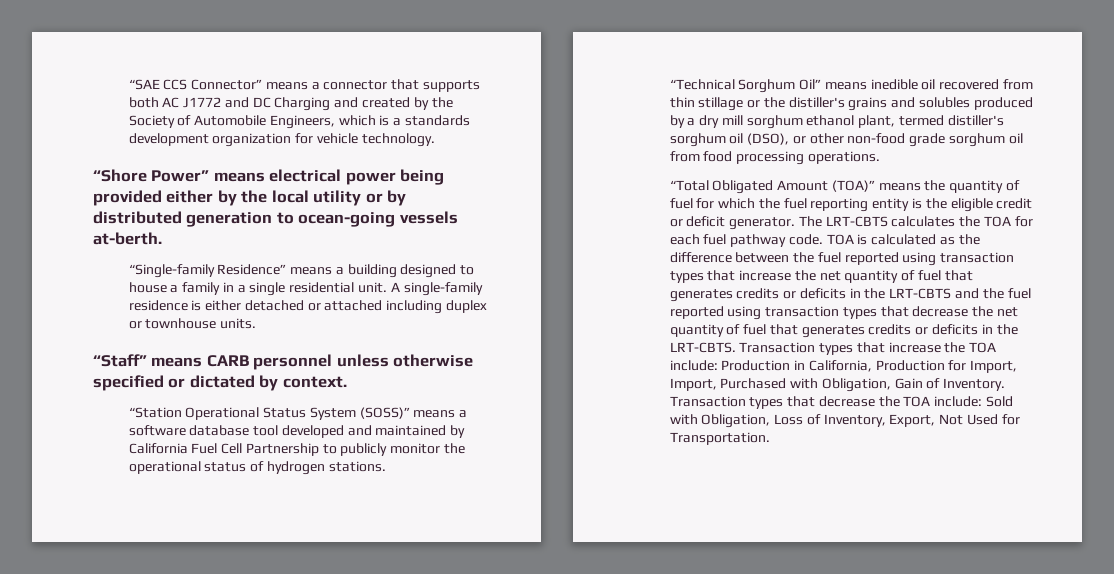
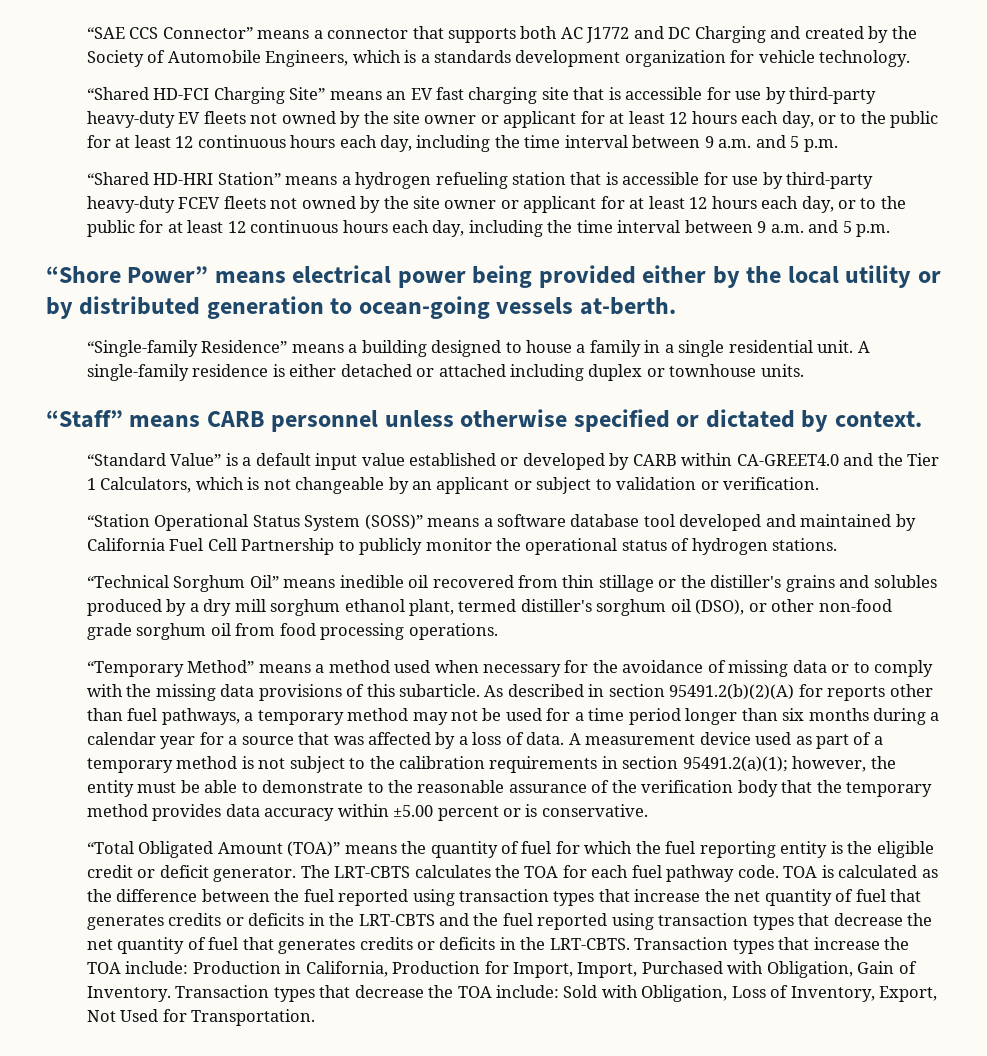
(435, 140) none -> [86,87,877,104] [86,111,939,128] [86,135,838,152] [86,172,874,189] [86,196,906,213] [86,220,891,237] // “Shared HD-FCI Charging Site” means an EV fast charging site that is accessible for use by third-party heavy-duty EV fleets not owned by the site owner or applicant for at least 12 hours each day, or to the public for at least 12 continuous hours each day, including the time interval between 9 a.m. and 5 p.m. // “Shared HD-HRI Station” means a hydrogen refueling station that is accessible for use by third-party heavy-duty FCEV fleets not owned by the site owner or applicant for at least 12 hours each day, or to the public for at least 12 continuous hours each day, including the time interval between 9 a.m. and 5 p.m.
(347, 382) none -> [86,453,940,470] [86,477,820,494] // “Standard Value” is a default input value established or developed by CARB within CA-GREET4.0 and the Tier 1 Calculators, which is not changeable by an applicant or subject to validation or verification.
(880, 157) none -> [86,660,934,677] [86,684,933,701] [86,708,940,725] [86,732,883,749] [86,756,896,773] [86,780,933,797] [86,804,648,821] // “Temporary Method” means a method used when necessary for the avoidance of missing data or to comply with the missing data provisions of this subarticle. As described in section 95491.2(b)(2)(A) for reports other than fuel pathways, a temporary method may not be used for a time period longer than six months during a calendar year for a source that was affected by a loss of data. A measurement device used as part of a temporary method is not subject to the calibration requirements in section 95491.2(a)(1); however, the entity must be able to demonstrate to the reasonable assurance of the verification body that the temporary method provides data accuracy within ±5.00 percent or is conservative.

